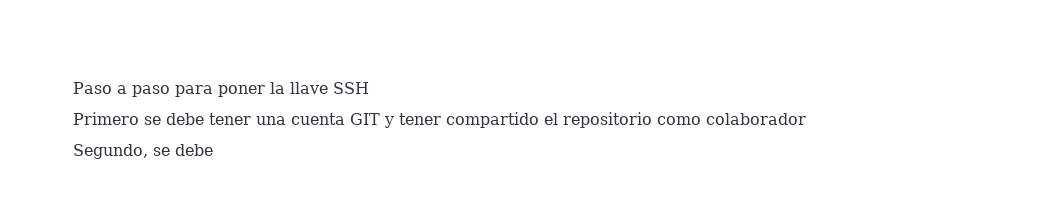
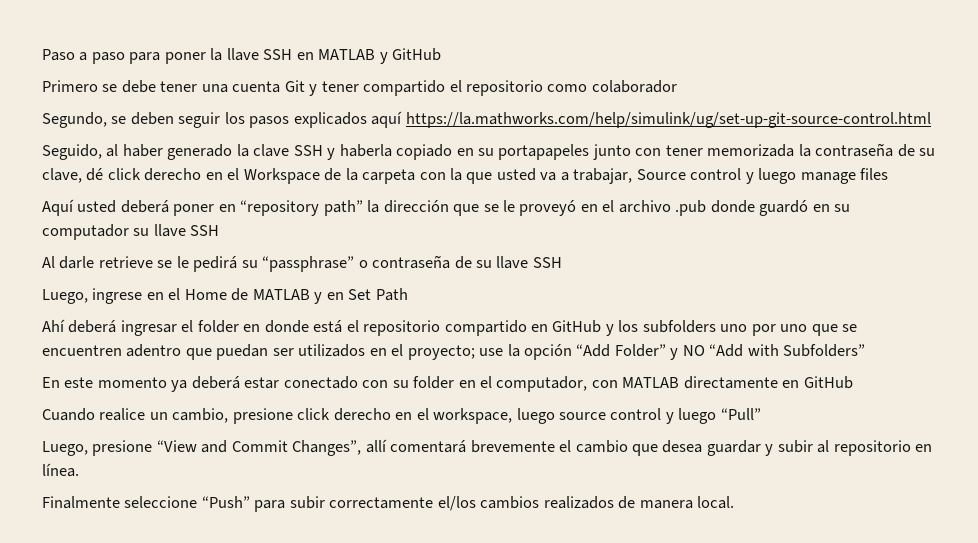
(369, 88) none -> [296,48,442,64] en MATLAB y GitHub
[350,113,380,125] GIT -> [284,80,305,92] Git
[175,144,213,156] debe -> [130,111,931,128] [42,143,936,160] [42,168,889,184] [42,199,851,216] [42,224,220,240] [42,255,562,272] [42,288,408,304] [42,319,858,336] [42,344,866,360] [42,376,853,392] [42,408,761,424] [42,439,933,456] [42,463,79,477] [42,496,735,512] deben seguir los pasos explicados aquí https://la.mathworks.com/help/simulink/ug/set-up-git-source-control.html // Seguido, al haber generado la clave SSH y haberla copiado en su portapapeles junto con tener memorizada la contraseña de su clave, dé click derecho en el Workspace de la carpeta con la que usted va a trabajar, Source control y luego manage files // Aquí usted deberá poner en “repository path” la dirección que se le proveyó en el archivo .pub donde guardó en su computador su llave SSH // Al darle retrieve se le pedirá su “passphrase” o contraseña de su llave SSH // Luego, ingrese en el Home de MATLAB y en Set Path // Ahí deberá ingresar el folder en donde está el repositorio compartido en GitHub y los subfolders uno por uno que se encuentren adentro que puedan ser utilizados en el proyecto; use la opción “Add Folder” y NO “Add with Subfolders” // En este momento ya deberá estar conectado con su folder en el computador, con MATLAB directamente en GitHub // Cuando realice un cambio, presione click derecho en el workspace, luego source control y luego “Pull” // Luego, presione “View and Commit Changes”, allí comentará brevemente el cambio que desea guardar y subir al repositorio en línea. // Finalmente seleccione “Push” para subir correctamente el/los cambios realizados de manera local.

